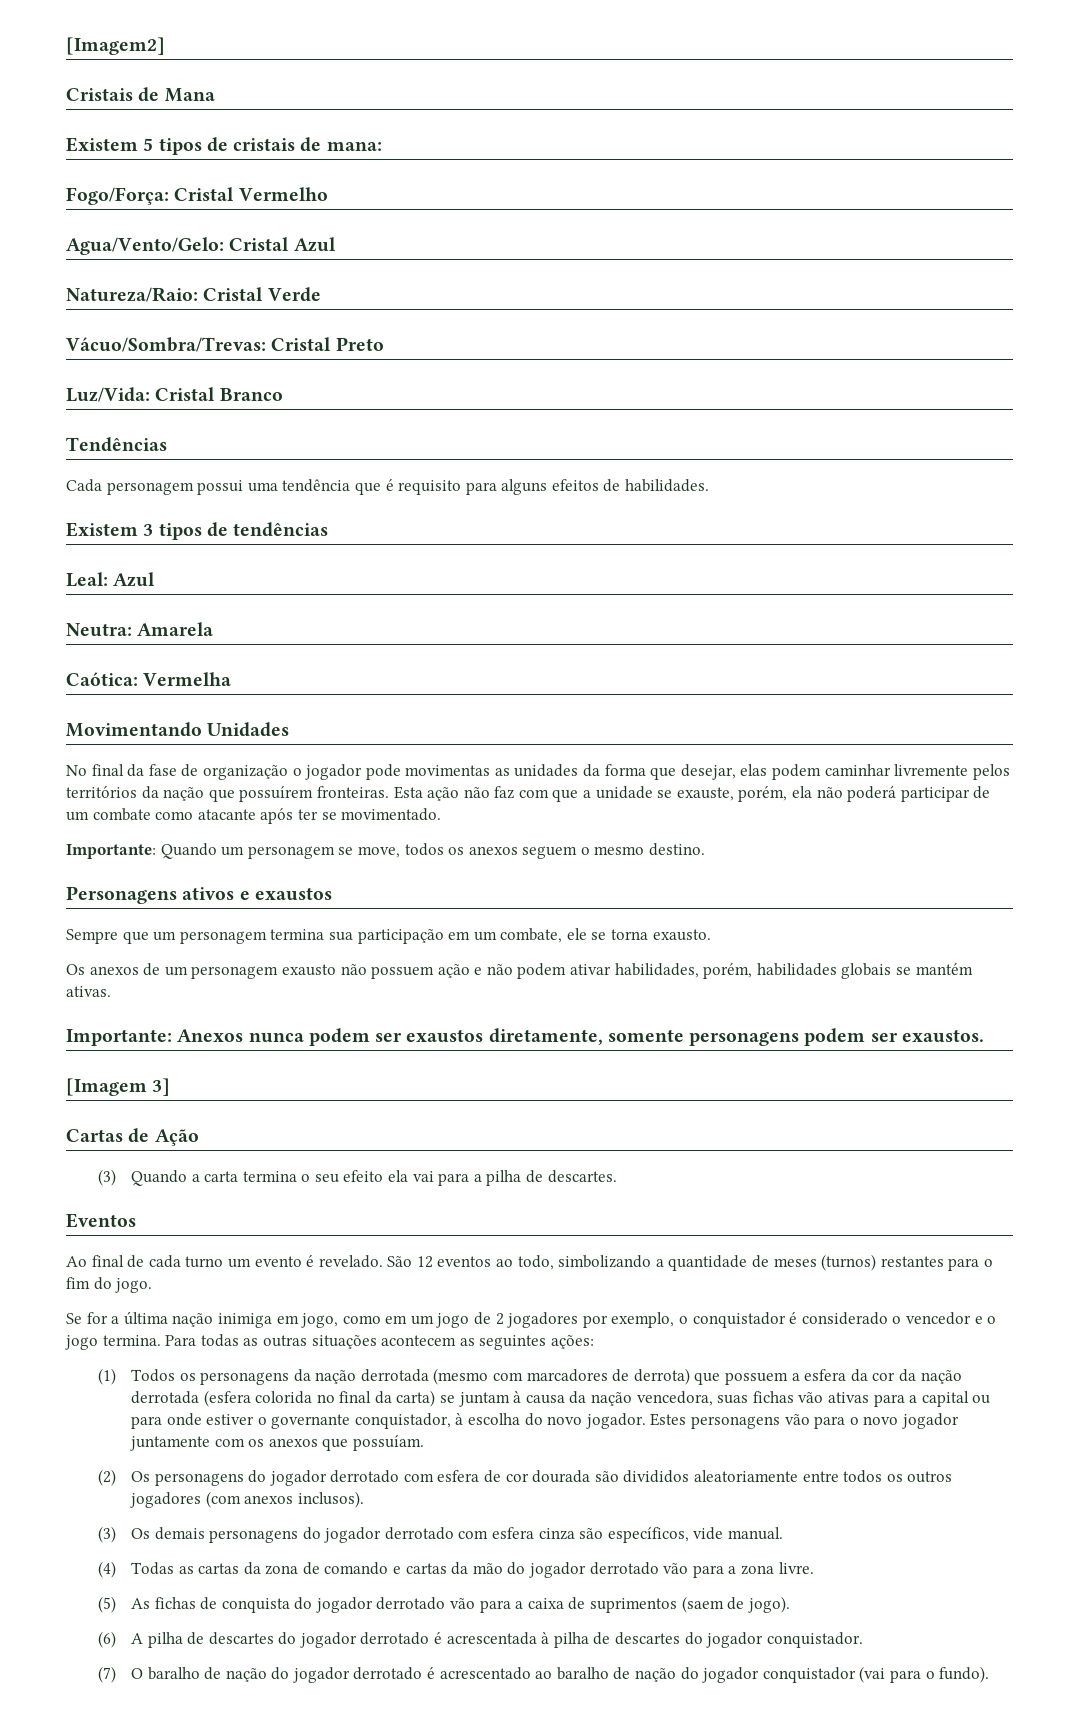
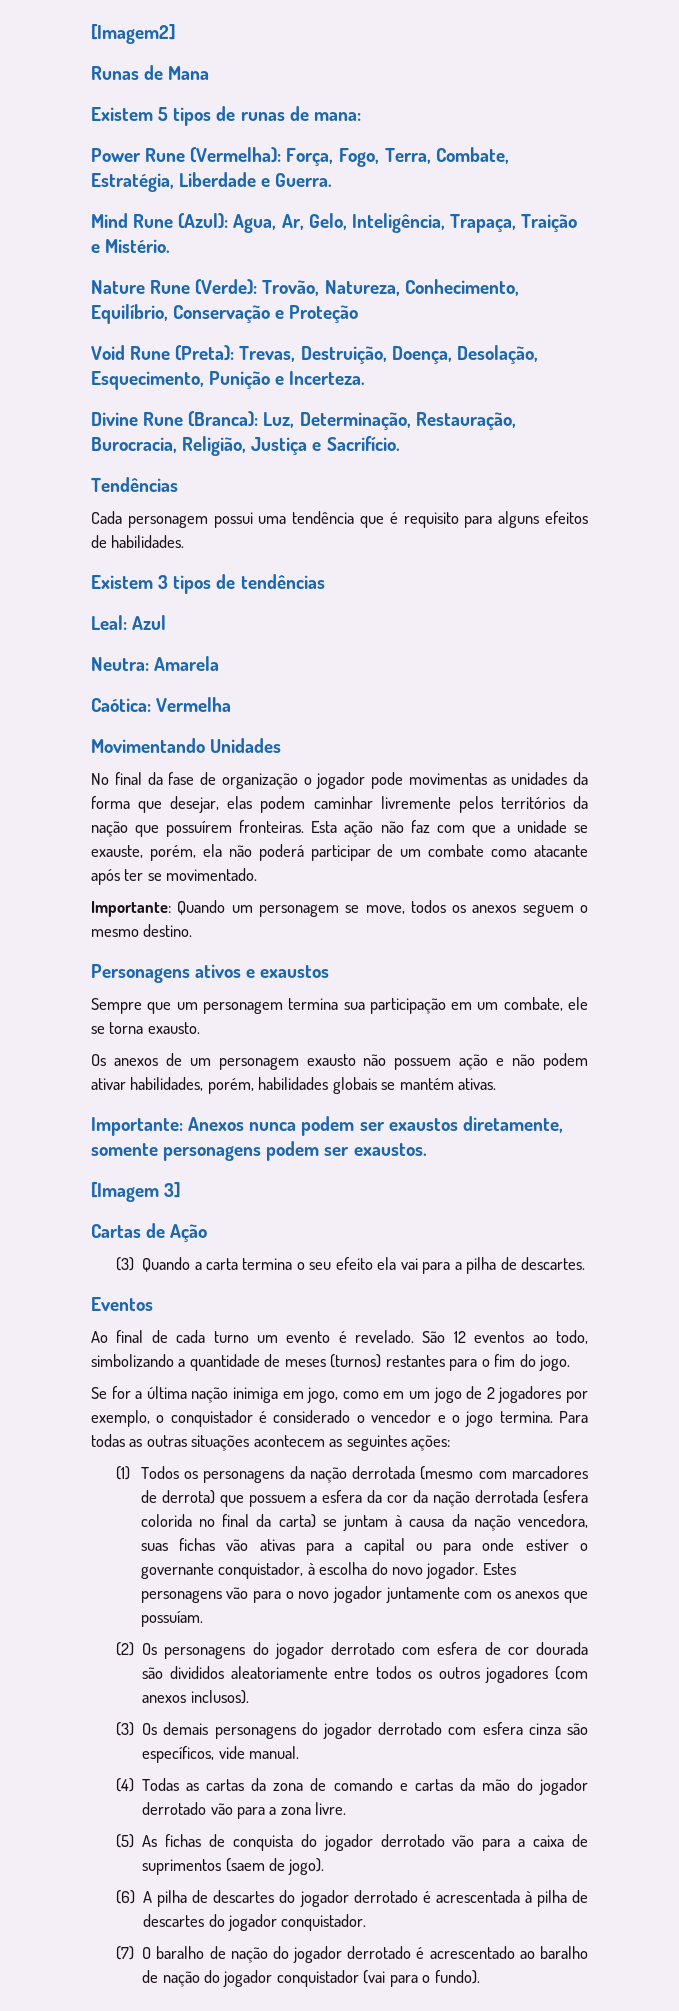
[66,88,133,101] Cristais -> [91,66,139,80] Runas
[233,138,296,151] cristais -> [240,112,285,121] runas
[66,187,328,205] [66,237,336,255] [66,287,321,302] [66,337,384,352] [66,387,283,402] Fogo/Força: Cristal Vermelho // Agua/Vento/Gelo: Cristal Azul // Natureza/Raio: Cristal Verde // Vácuo/Sombra/Trevas: Cristal Preto // Luz/Vida: Cristal Branco -> [91,147,509,167] [91,172,333,192] [91,213,578,233] [91,239,171,253] [91,279,519,296] [91,304,359,324] [91,345,538,364] [91,371,366,390] [91,411,516,430] [91,436,400,456] Power Rune (Vermelha): Força, Fogo, Terra, Combate, Estratégia, Liberdade e Guerra. // Mind Rune (Azul): Agua, Ar, Gelo, Inteligência, Trapaça, Traição e Mistério. // Nature Rune (Verde): Trovão, Natureza, Conhecimento, Equilíbrio, Conservação e Proteção // Void Rune (Preta): Trevas, Destruição, Doença, Desolação, Esquecimento, Punição e Incerteza. // Divine Rune (Branca): Luz, Determinação, Restauração, Burocracia, Religião, Justiça e Sacrifício.

